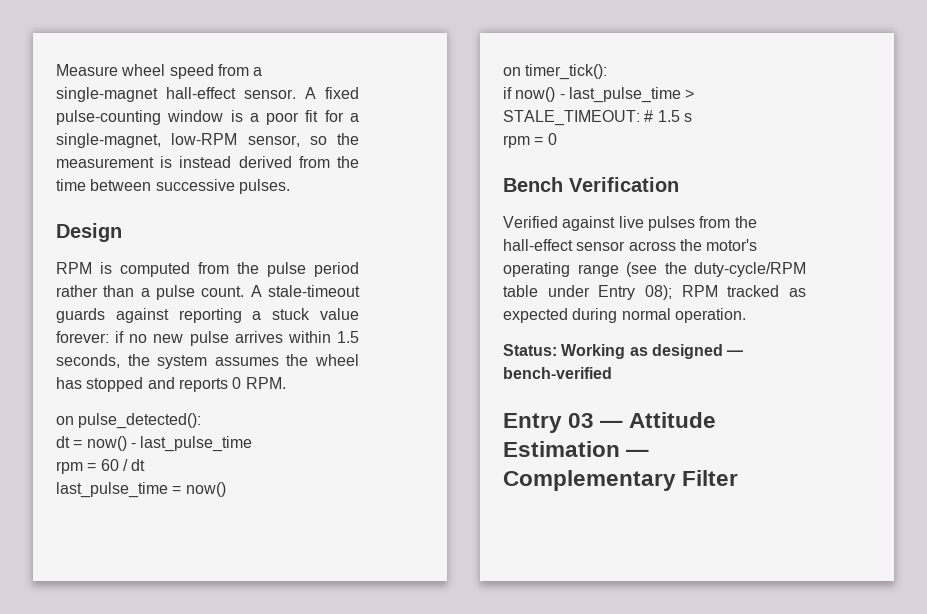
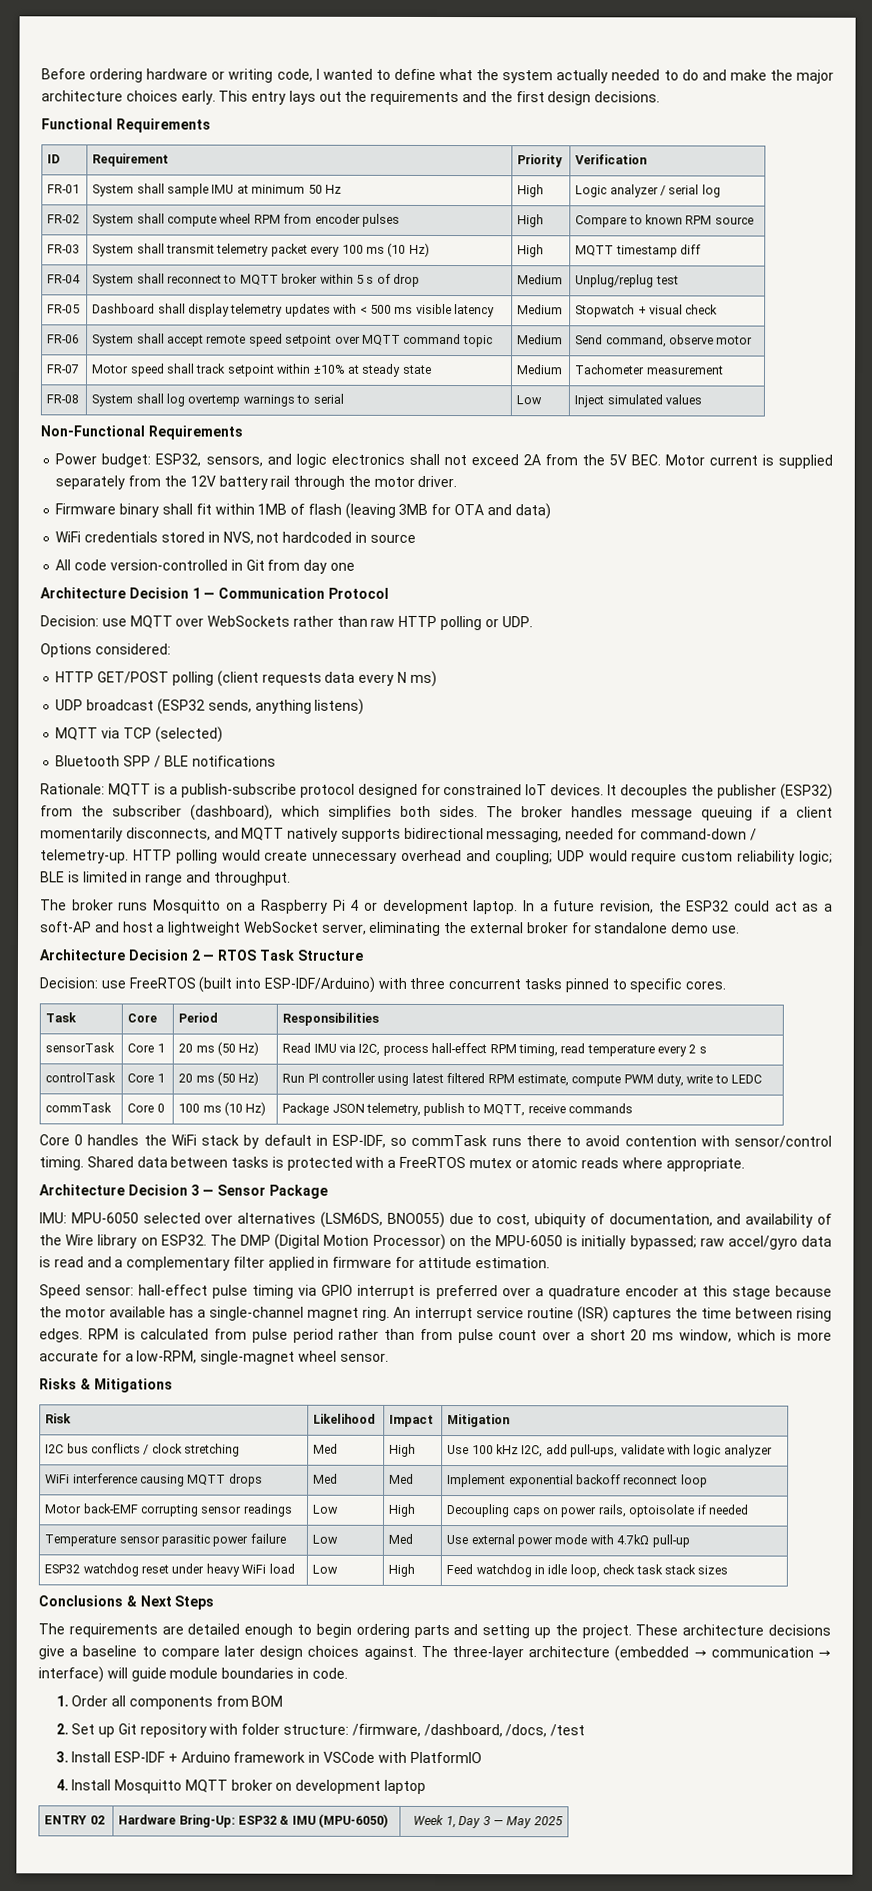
[56,64,263,79] [56,87,359,102] [56,110,359,125] [56,133,359,148] [56,156,359,168] [56,179,290,194] [56,223,122,242] [56,262,359,277] [56,285,360,300] [56,308,359,323] [56,331,359,346] [56,354,359,369] [56,377,286,392] [56,413,202,429] [56,436,253,452] [56,459,146,474] [56,482,226,498] [503,64,608,80] [503,87,695,103] [503,110,692,126] [503,133,557,148] [503,177,679,192] [503,216,757,231] [503,239,758,251] [503,262,806,277] [503,285,806,300] [503,308,746,323] [503,344,744,359] [503,367,612,379] [503,412,717,433] [503,441,650,457] [503,470,739,491] Measure wheel speed from a single-magnet hall-effect sensor. A fixed pulse-counting window is a poor fit for a single-magnet, low-RPM sensor, so the measurement is instead derived from the time between successive pulses. // Design // RPM is computed from the pulse period rather than a pulse count. A stale-timeout guards against reporting a stuck value forever: if no new pulse arrives within 1.5 seconds, the system assumes the wheel has stopped and reports 0 RPM. // on pulse_detected(): // dt = now() - last_pulse_time // rpm = 60 / dt // last_pulse_time = now() // on timer_tick(): // if now() - last_pulse_time > STALE_TIMEOUT: # 1.5 s // rpm = 0 // Bench Verification // Verified against live pulses from the hall-effect sensor across the motor's operating range (see the duty-cycle/RPM table under Entry 08); RPM tracked as expected during normal operation. // Status: Working as designed — bench-verified // Entry 03 — Attitude Estimation — Complementary Filter -> [41,68,835,84] [41,90,661,106] [41,118,211,133] [47,154,61,164] [92,153,170,167] [517,154,564,168] [575,154,648,165] [47,184,81,194] [92,183,342,197] [517,184,545,198] [575,184,721,198] [47,214,81,224] [92,213,400,227] [517,214,545,228] [575,214,754,228] [47,244,81,254] [92,242,430,257] [517,244,545,258] [575,244,702,258] [47,274,82,284] [92,273,421,287] [517,274,564,285] [575,274,679,288] [47,304,81,314] [92,303,496,318] [517,304,564,315] [575,304,719,318] [47,334,81,344] [92,333,493,348] [517,334,564,345] [575,334,754,348] [46,364,81,374] [91,363,432,377] [516,364,564,375] [574,364,724,375] [46,394,80,404] [91,393,344,407] [516,395,543,405] [574,394,703,408] [40,425,243,440] [55,453,833,469] [55,475,458,490] [55,502,551,520] [55,531,416,545] [55,559,355,574] [40,587,389,599] [40,615,533,631] [40,643,171,658] [55,670,437,688] [55,698,365,715] [55,726,223,743] [55,755,276,768] [40,783,833,800] [40,804,833,821] [40,827,757,843] [40,849,834,865] [40,871,291,886] [40,899,833,915] [40,921,740,937] [39,949,363,961] [39,976,727,993] [45,1012,78,1023] [127,1013,158,1023] [178,1012,219,1023] [282,1012,380,1026] [45,1042,116,1053] [127,1043,165,1053] [178,1041,260,1056] [282,1042,707,1057] [45,1072,117,1083] [127,1073,165,1083] [178,1071,260,1086] [282,1072,763,1087] [45,1102,113,1113] [127,1103,165,1113] [178,1101,267,1116] [282,1102,633,1117] [39,1134,832,1149] [39,1156,745,1172] [39,1184,328,1199] [39,1211,832,1229] [39,1233,832,1251] [39,1256,550,1271] [39,1284,832,1300] [39,1306,832,1323] [39,1328,832,1344] [39,1350,389,1365] [39,1378,173,1393] [45,1413,73,1424] [313,1413,377,1424] [389,1414,435,1427] [447,1414,511,1428] [45,1443,241,1457] [313,1443,339,1454] [389,1443,417,1457] [447,1444,773,1458] [45,1473,263,1487] [313,1473,339,1484] [389,1473,415,1484] [447,1474,708,1488] [45,1503,293,1517] [313,1504,340,1514] [389,1503,417,1517] [447,1504,749,1518] [44,1533,286,1547] [312,1534,339,1544] [388,1533,414,1544] [446,1534,690,1548] [44,1563,295,1577] [312,1564,339,1574] [388,1563,416,1577] [446,1564,729,1578] [38,1595,215,1610] [38,1623,831,1639] [38,1645,832,1662] [38,1666,348,1683] [55,1695,284,1710] [55,1723,586,1738] [55,1751,482,1764] [55,1779,427,1794] [44,1815,105,1825] [118,1813,389,1828] [413,1814,563,1829] Before ordering hardware or writing code, I wanted to define what the system actually needed to do and make the major architecture choices early. This entry lays out the requirements and the first design decisions. // Functional Requirements // ID | Requirement | Priority | Verification // FR-01 | System shall sample IMU at minimum 50 Hz | High | Logic analyzer / serial log // FR-02 | System shall compute wheel RPM from encoder pulses | High | Compare to known RPM source // FR-03 | System shall transmit telemetry packet every 100 ms (10 Hz) | High | MQTT timestamp diff // FR-04 | System shall reconnect to MQTT broker within 5 s of drop | Medium | Unplug/replug test // FR-05 | Dashboard shall display telemetry updates with < 500 ms visible latency | Medium | Stopwatch + visual check // FR-06 | System shall accept remote speed setpoint over MQTT command topic | Medium | Send command, observe motor // FR-07 | Motor speed shall track setpoint within ±10% at steady state | Medium | Tachometer measurement // FR-08 | System shall log overtemp warnings to serial | Low | Inject simulated values // Non-Functional Requirements // Power budget: ESP32, sensors, and logic electronics shall not exceed 2A from the 5V BEC. Motor current is supplied separately from the 12V battery rail through the motor driver. // Firmware binary shall fit within 1MB of flash (leaving 3MB for OTA and data) // WiFi credentials stored in NVS, not hardcoded in source // All code version-controlled in Git from day one // Architecture Decision 1 — Communication Protocol // Decision: use MQTT over WebSockets rather than raw HTTP polling or UDP. // Options considered: // HTTP GET/POST polling (client requests data every N ms) // UDP broadcast (ESP32 sends, anything listens) // MQTT via TCP (selected) // Bluetooth SPP / BLE notifications // Rationale: MQTT is a publish-subscribe protocol designed for constrained IoT devices. It decouples the publisher (ESP32) from the subscriber (dashboard), which simplifies both sides. The broker handles message queuing if a client momentarily disconnects, and MQTT natively supports bidirectional messaging, needed for command-down / telemetry-up. HTTP polling would create unnecessary overhead and coupling; UDP would require custom reliability logic; BLE is limited in range and throughput. // The broker runs Mosquitto on a Raspberry Pi 4 or development laptop. In a future revision, the ESP32 could act as a soft-AP and host a lightweight WebSocket server, eliminating the external broker for standalone demo use. // Architecture Decision 2 — RTOS Task Structure // Decision: use FreeRTOS (built into ESP-IDF/Arduino) with three concurrent tasks pinned to specific cores. // Task | Core | Period | Responsibilities // sensorTask | Core 1 | 20 ms (50 Hz) | Read IMU via I2C, process hall-effect RPM timing, read temperature every 2 s // controlTask | Core 1 | 20 ms (50 Hz) | Run PI controller using latest filtered RPM estimate, compute PWM duty, write to LEDC // commTask | Core 0 | 100 ms (10 Hz) | Package JSON telemetry, publish to MQTT, receive commands // Core 0 handles the WiFi stack by default in ESP-IDF, so commTask runs there to avoid contention with sensor/control timing. Shared data between tasks is protected with a FreeRTOS mutex or atomic reads where appropriate. // Architecture Decision 3 — Sensor Package // IMU: MPU-6050 selected over alternatives (LSM6DS, BNO055) due to cost, ubiquity of documentation, and availability of the Wire library on ESP32. The DMP (Digital Motion Processor) on the MPU-6050 is initially bypassed; raw accel/gyro data is read and a complementary filter applied in firmware for attitude estimation. // Speed sensor: hall-effect pulse timing via GPIO interrupt is preferred over a quadrature encoder at this stage because the motor available has a single-channel magnet ring. An interrupt service routine (ISR) captures the time between rising edges. RPM is calculated from pulse period rather than from pulse count over a short 20 ms window, which is more accurate for a low-RPM, single-magnet wheel sensor. // Risks & Mitigations // Risk | Likelihood | Impact | Mitigation // I2C bus conflicts / clock stretching | Med | High | Use 100 kHz I2C, add pull-ups, validate with logic analyzer // WiFi interference causing MQTT drops | Med | Med | Implement exponential backoff reconnect loop // Motor back-EMF corrupting sensor readings | Low | High | Decoupling caps on power rails, optoisolate if needed // Temperature sensor parasitic power failure | Low | Med | Use external power mode with 4.7kΩ pull-up // ESP32 watchdog reset under heavy WiFi load | Low | High | Feed watchdog in idle loop, check task stack sizes // Conclusions & Next Steps // The requirements are detailed enough to begin ordering parts and setting up the project. These architecture decisions give a baseline to compare later design choices against. The three-layer architecture (embedded → communication → interface) will guide module boundaries in code. // 1. Order all components from BOM // 2. Set up Git repository with folder structure: /firmware, /dashboard, /docs, /test // 3. Install ESP-IDF + Arduino framework in VSCode with PlatformIO // 4. Install Mosquitto MQTT broker on development laptop // ENTRY 02 | Hardware Bring-Up: ESP32 & IMU (MPU-6050) | Week 1, Day 3 — May 2025

